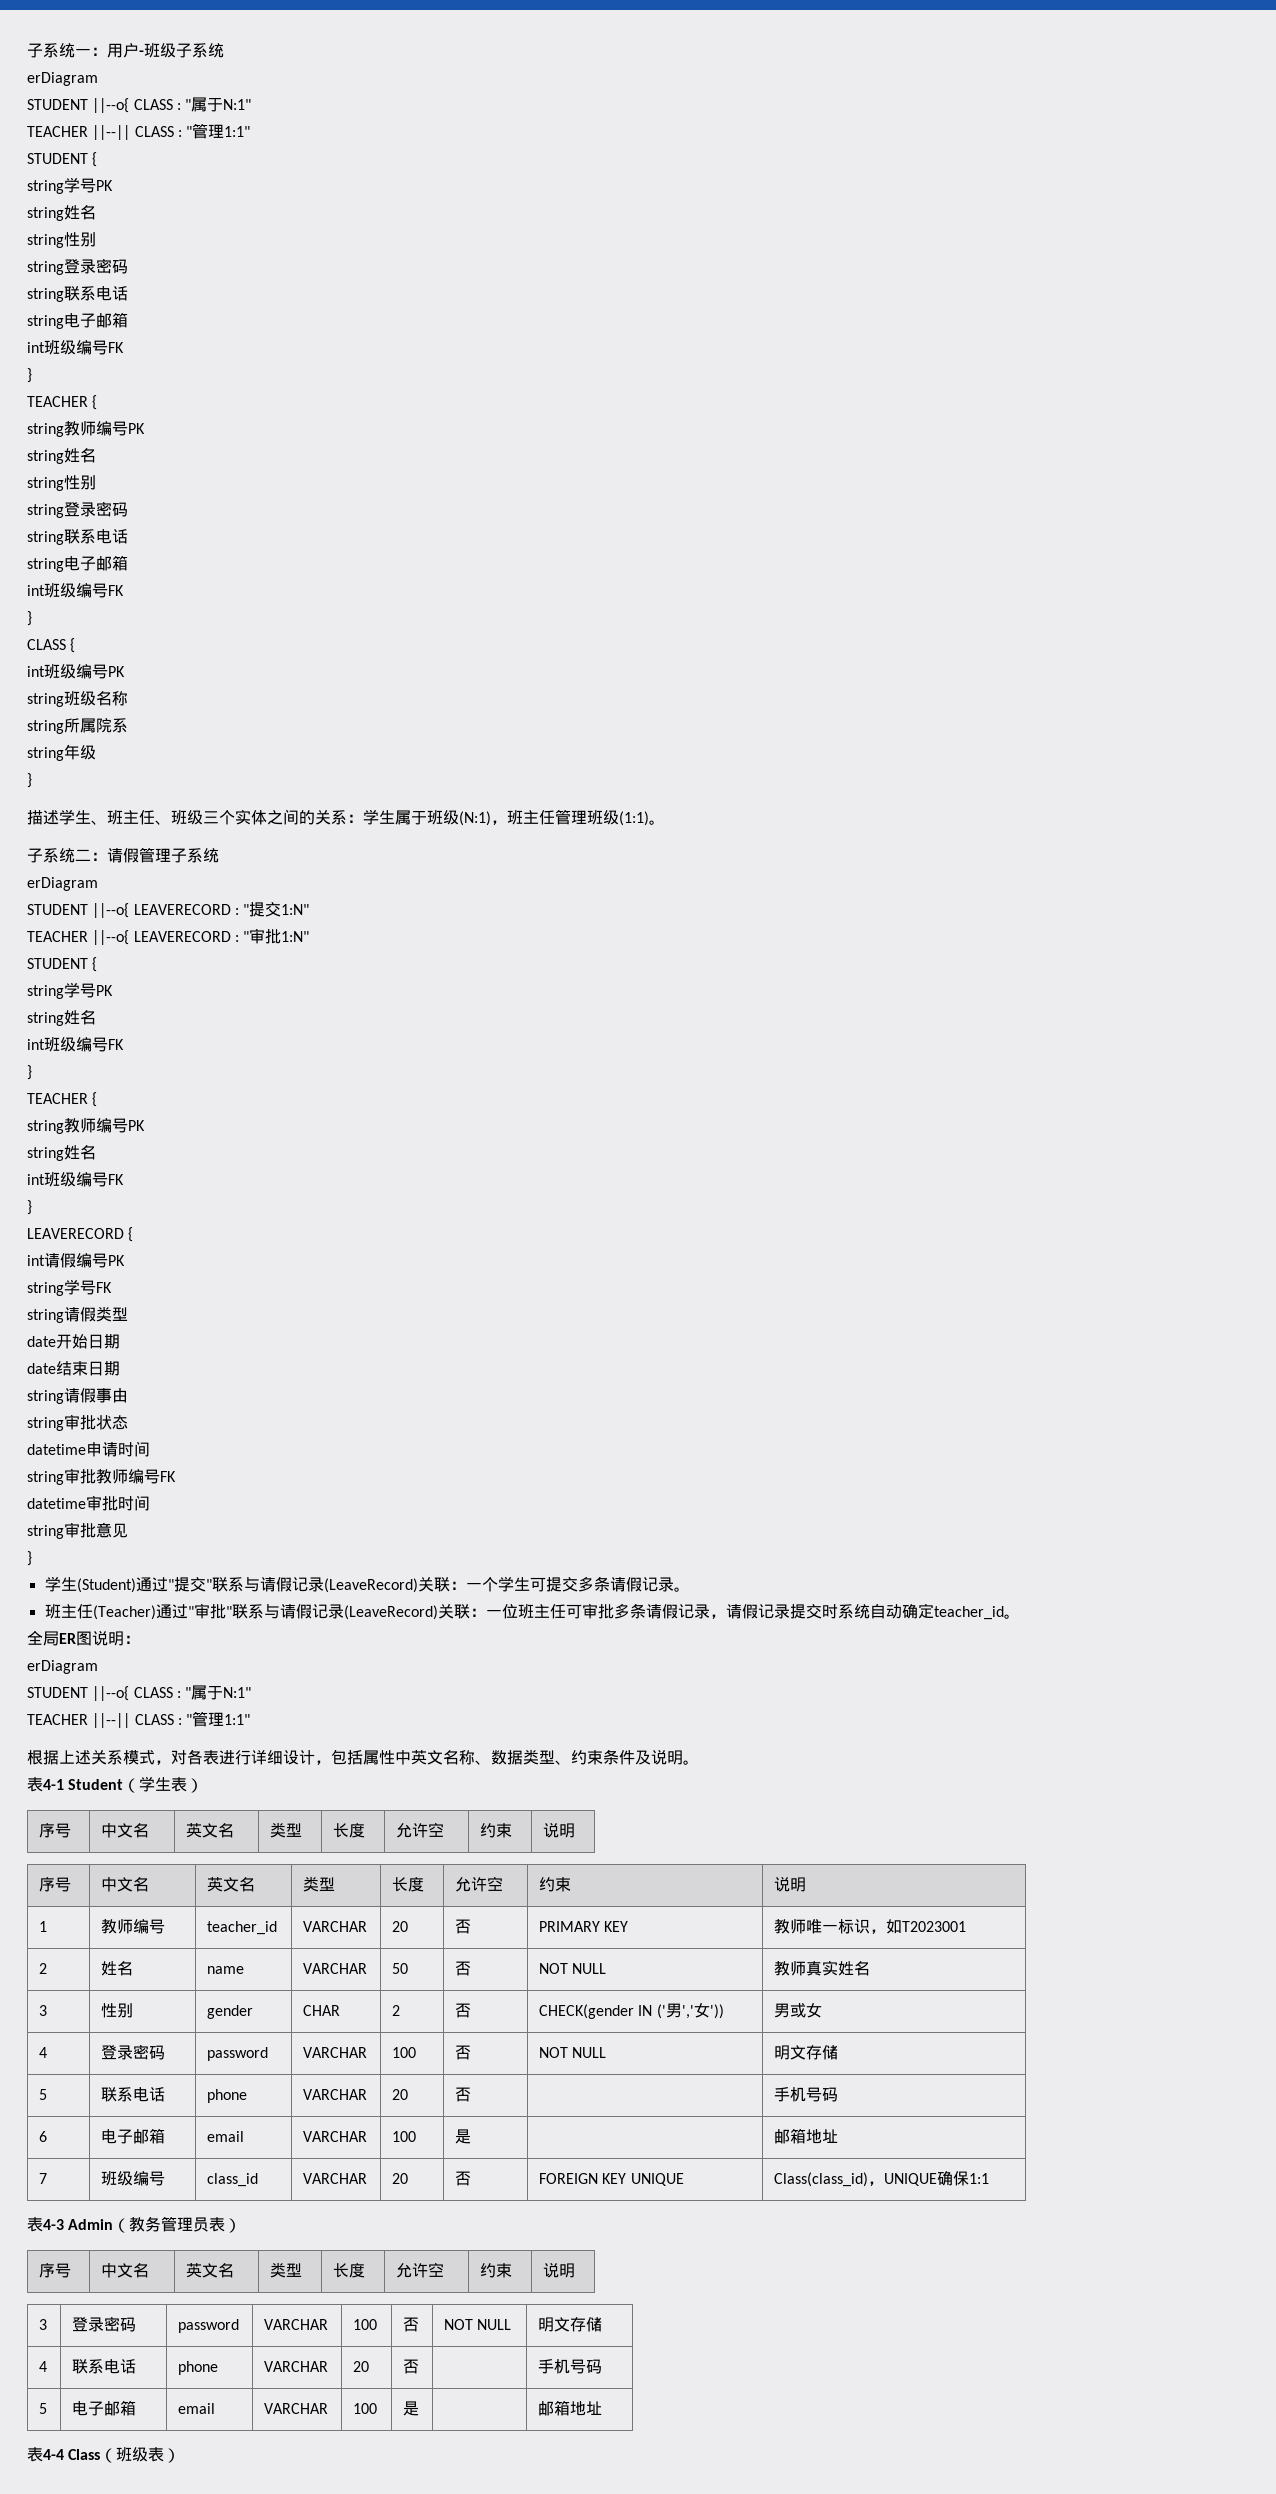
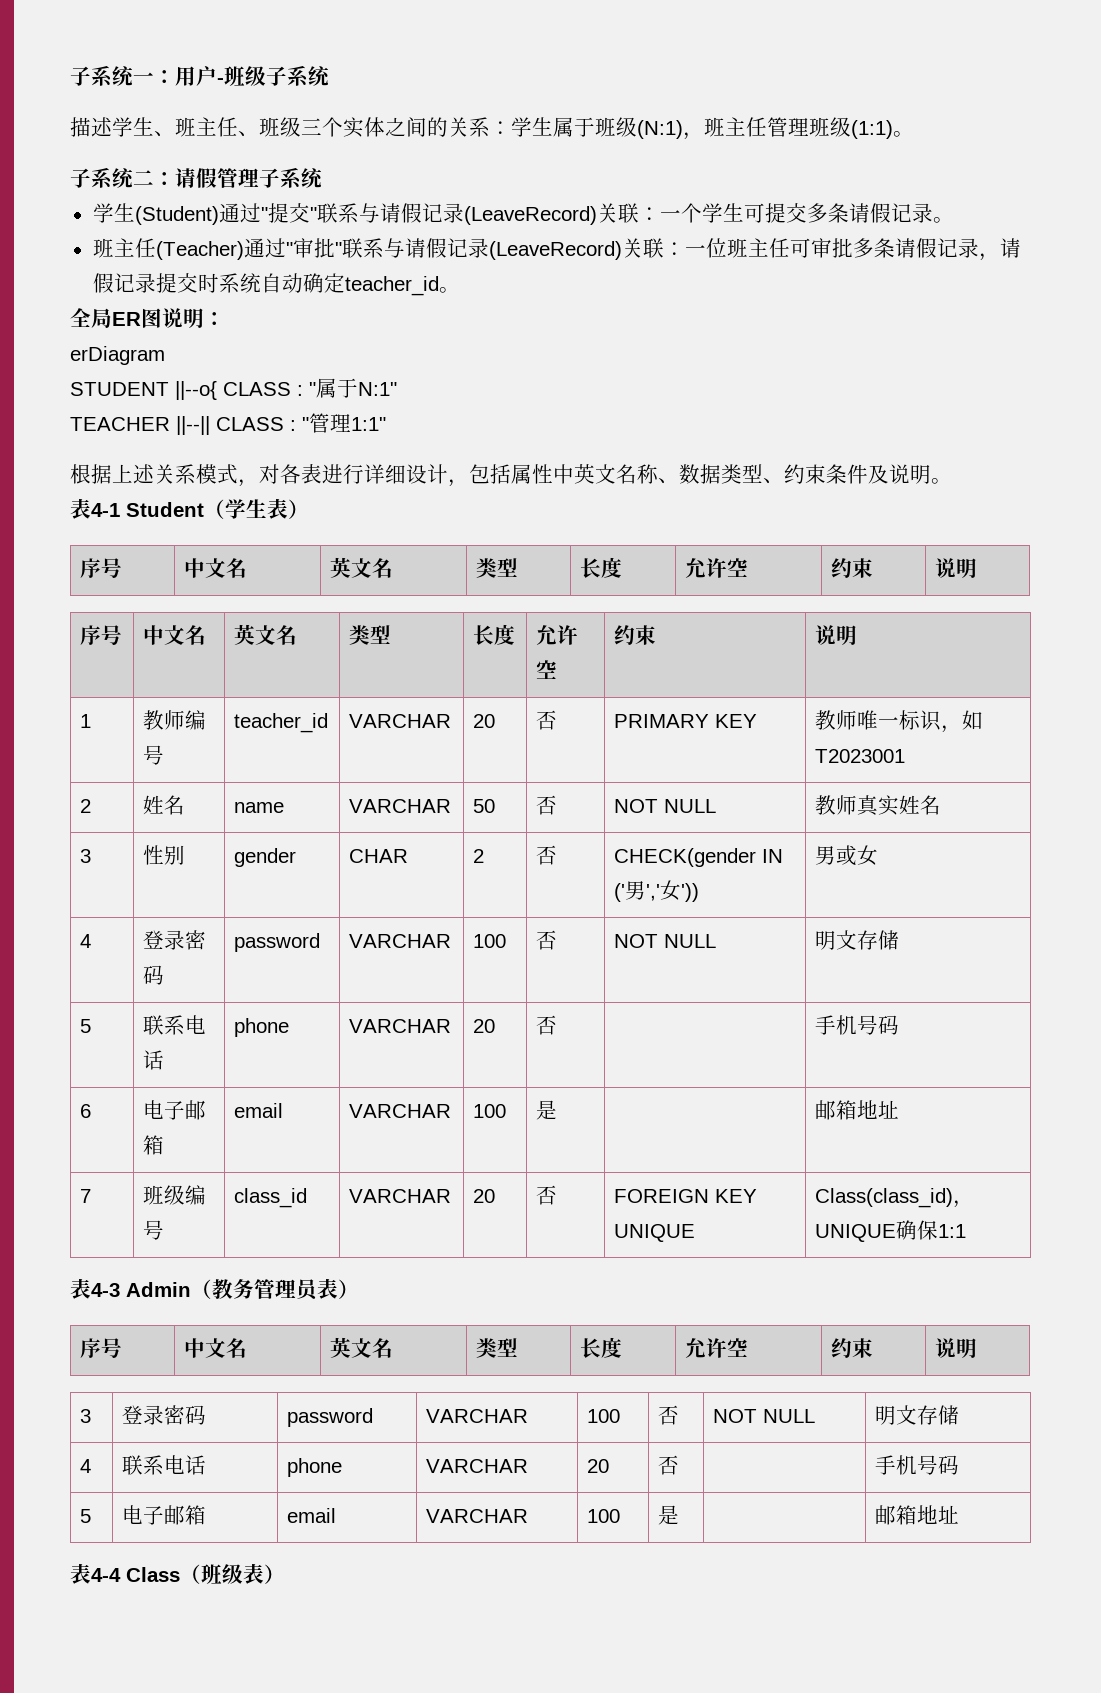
[27,72,98,86] [27,97,252,113] [27,123,251,140] [27,152,98,167] [27,177,113,194] [27,205,96,221] [27,232,96,248] [27,258,128,275] [27,286,128,302] [27,312,128,329] [27,340,124,355] [27,368,32,383] [27,395,98,410] [27,421,145,437] [27,448,96,464] [27,475,96,491] [27,501,128,518] [27,529,128,545] [27,555,128,572] [27,583,124,598] [27,611,32,626] [27,638,76,653] [27,664,125,679] [27,691,128,707] [27,718,128,734] [27,744,96,761] [27,773,32,788] // erDiagram // STUDENT ||--o{ CLASS : "属于N:1" // TEACHER ||--|| CLASS : "管理1:1" // STUDENT { // string学号PK // string姓名 // string性别 // string登录密码 // string联系电话 // string电子邮箱 // int班级编号FK // } // TEACHER { // string教师编号PK // string姓名 // string性别 // string登录密码 // string联系电话 // string电子邮箱 // int班级编号FK // } // CLASS { // int班级编号PK // string班级名称 // string所属院系 // string年级 // } -> (330, 76) none
[27,877,98,891] [27,902,310,918] [27,928,310,945] [27,957,98,972] [27,982,113,999] [27,1010,96,1026] [27,1037,124,1052] [27,1065,32,1080] [27,1092,98,1107] [27,1118,145,1134] [27,1145,96,1161] [27,1172,124,1187] [27,1200,32,1215] [27,1227,134,1242] [27,1253,125,1268] [27,1279,112,1296] [27,1306,128,1323] [27,1334,120,1349] [27,1361,120,1376] [27,1388,128,1404] [27,1414,128,1431] [27,1441,150,1457] [27,1468,176,1485] [27,1495,150,1511] [27,1522,128,1539] [27,1551,32,1566] // erDiagram // STUDENT ||--o{ LEAVERECORD : "提交1:N" // TEACHER ||--o{ LEAVERECORD : "审批1:N" // STUDENT { // string学号PK // string姓名 // int班级编号FK // } // TEACHER { // string教师编号PK // string姓名 // int班级编号FK // } // LEAVERECORD { // int请假编号PK // string学号FK // string请假类型 // date开始日期 // date结束日期 // string请假事由 // string审批状态 // datetime申请时间 // string审批教师编号FK // datetime审批时间 // string审批意见 // } -> (323, 178) none

